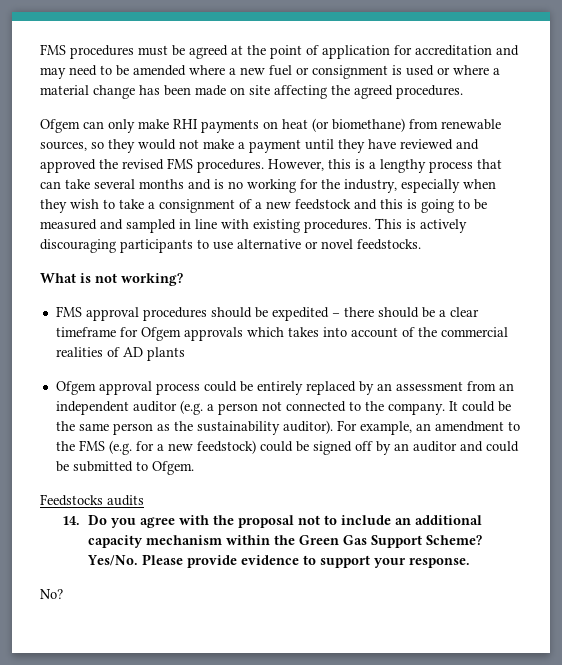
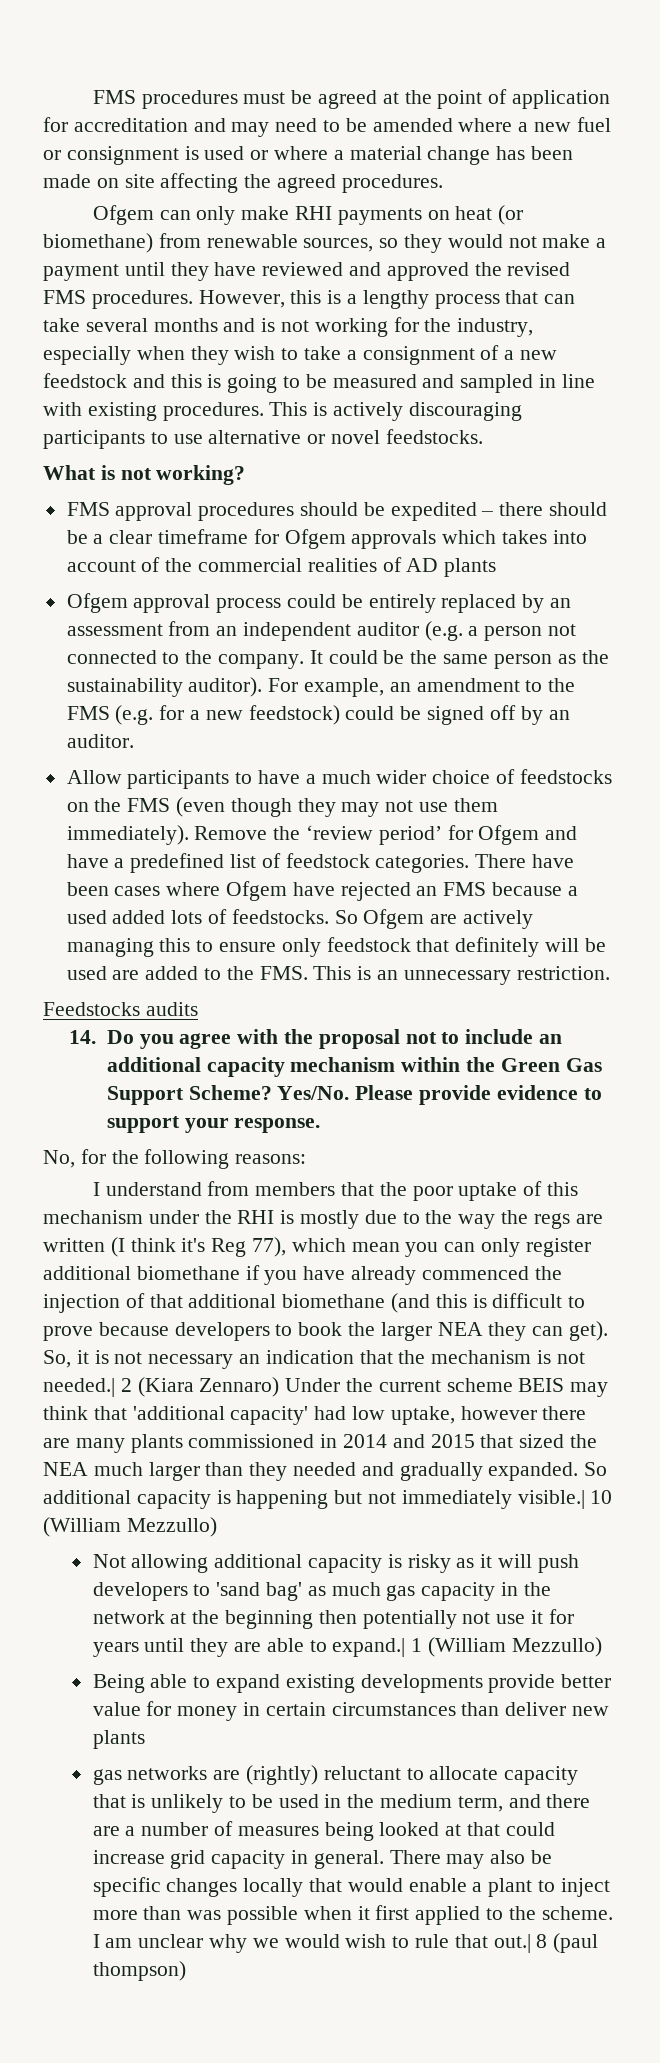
[228,181,243,189] no -> [281,320,310,332] not
[412,441,519,452] [55,461,194,475] auditor and could be submitted to Ofgem. -> [66,734,134,748] [66,769,612,789] [66,797,498,817] [66,825,578,845] [66,853,575,873] [66,881,578,901] [66,909,534,929] [66,937,606,957] [66,966,610,985] auditor. // Allow participants to have a much wider choice of feedstocks on the FMS (even though they may not use them immediately). Remove the ‘review period’ for Ofgem and have a predefined list of feedstock categories. There have been cases where Ofgem have rejected an FMS because a used added lots of feedstocks. So Ofgem are actively managing this to ensure only feedstock that definitely will be used are added to the FMS. This is an unnecessary restriction.
[40,589,63,599] No? -> [43,1149,307,1169] [92,1181,579,1201] [43,1210,603,1229] [43,1237,591,1257] [43,1265,562,1285] [43,1293,586,1313] [43,1321,609,1341] [43,1350,585,1369] [43,1377,609,1397] [43,1406,587,1425] [43,1434,598,1453] [43,1462,608,1481] [43,1490,613,1509] [43,1517,217,1537] [92,1554,579,1573] [92,1582,551,1601] [92,1609,574,1629] [92,1637,602,1657] [92,1674,612,1693] [92,1701,610,1721] [92,1730,145,1749] [92,1765,579,1785] [92,1794,591,1813] [92,1821,555,1841] [92,1850,553,1869] [92,1877,610,1897] [92,1905,613,1925] [92,1933,599,1953] [92,1961,186,1981] No, for the following reasons: // I understand from members that the poor uptake of this mechanism under the RHI is mostly due to the way the regs are written (I think it's Reg 77), which mean you can only register additional biomethane if you have already commenced the injection of that additional biomethane (and this is difficult to prove because developers to book the larger NEA they can get). So, it is not necessary an indication that the mechanism is not needed.| 2 (Kiara Zennaro) Under the current scheme BEIS may think that 'additional capacity' had low uptake, however there are many plants commissioned in 2014 and 2015 that sized the NEA much larger than they needed and gradually expanded. So additional capacity is happening but not immediately visible.| 10 (William Mezzullo) // Not allowing additional capacity is risky as it will push developers to 'sand bag' as much gas capacity in the network at the beginning then potentially not use it for years until they are able to expand.| 1 (William Mezzullo) // Being able to expand existing developments provide better value for money in certain circumstances than deliver new plants // gas networks are (rightly) reluctant to allocate capacity that is unlikely to be used in the medium term, and there are a number of measures being looked at that could increase grid capacity in general. There may also be specific changes locally that would enable a plant to inject more than was possible when it first applied to the scheme. I am unclear why we would wish to rule that out.| 8 (paul thompson)

